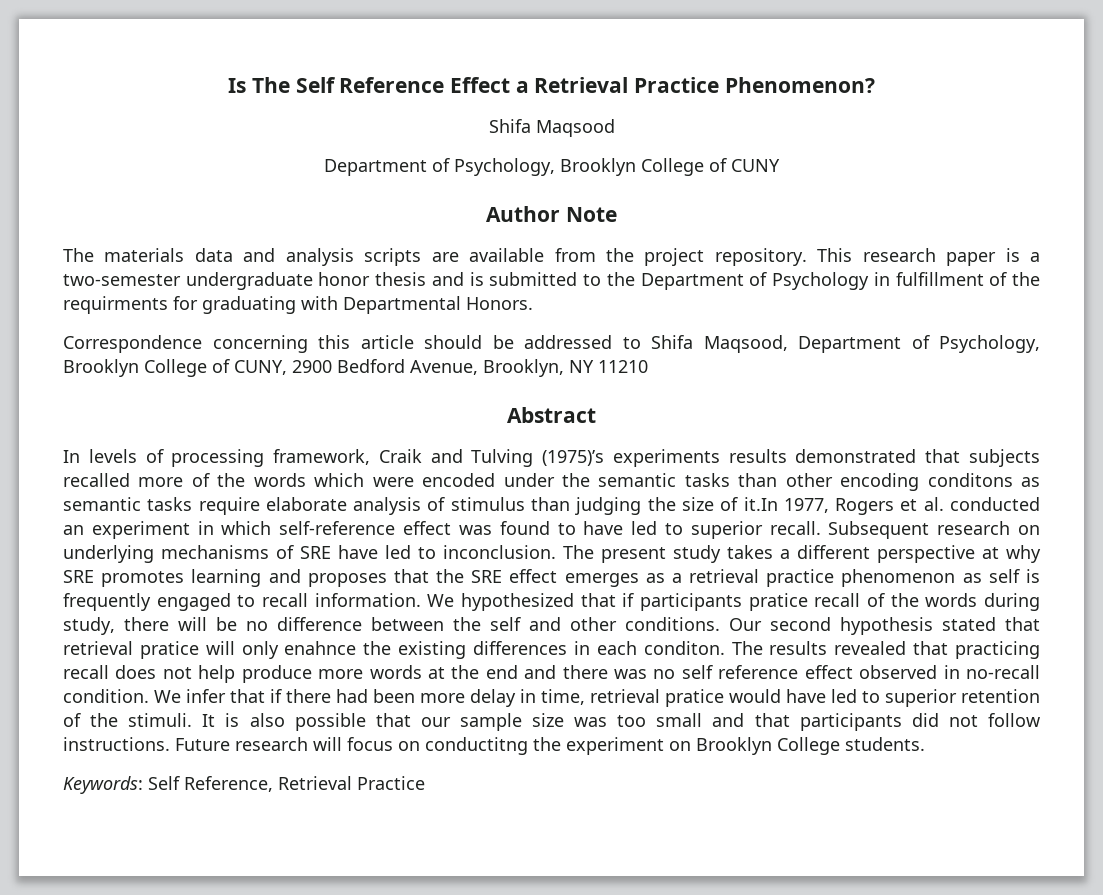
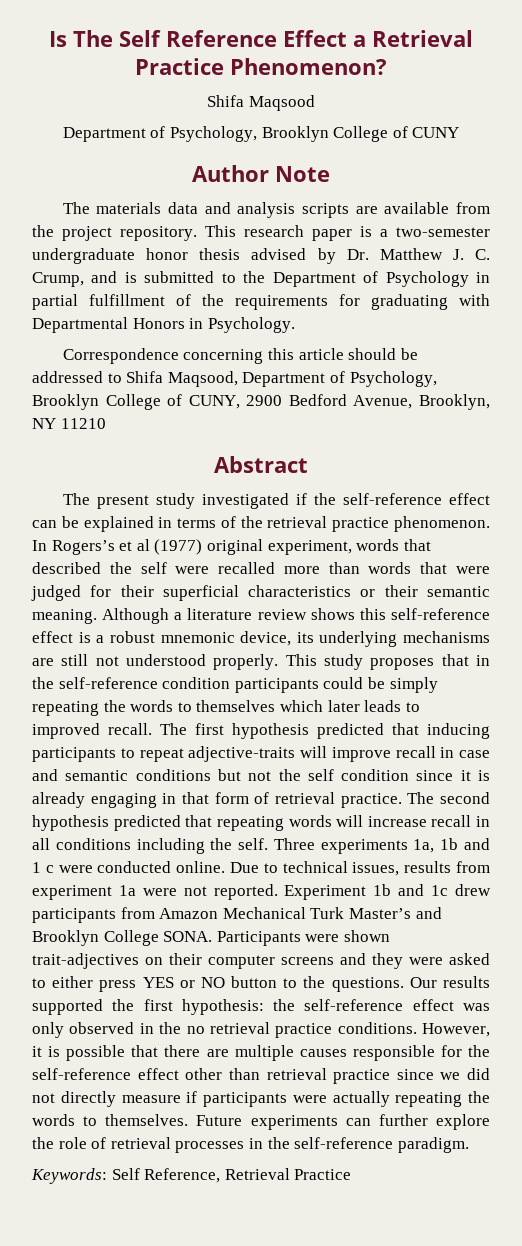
(427, 279) none -> [251,248,490,264] [32,272,84,287] advised by Dr. Matthew J. C. Crump,
(890, 279) none -> [32,294,78,310] partial
[63,296,168,314] requirments -> [235,295,328,310] requirements
[466,297,533,310] Honors. -> [132,317,295,333] Honors in Psychology.
[63,449,1040,467] [63,473,1040,491] [63,497,1040,515] [63,521,1040,539] [63,545,1041,563] [63,569,1040,587] [63,593,1040,611] [63,617,1040,635] [63,641,1040,659] [63,665,1041,683] [63,689,1040,707] [63,713,1040,731] [63,737,925,755] In levels of processing framework, Craik and Tulving (1975)’s experiments results demonstrated that subjects recalled more of the words which were encoded under the semantic tasks than other encoding conditons as semantic tasks require elaborate analysis of stimulus than judging the size of it.In 1977, Rogers et al. conducted an experiment in which self-reference effect was found to have led to superior recall. Subsequent research on underlying mechanisms of SRE have led to inconclusion. The present study takes a different perspective at why SRE promotes learning and proposes that the SRE effect emerges as a retrieval practice phenomenon as self is frequently engaged to recall information. We hypothesized that if participants pratice recall of the words during study, there will be no difference between the self and other conditions. Our second hypothesis stated that retrieval pratice will only enahnce the existing differences in each conditon. The results revealed that practicing recall does not help produce more words at the end and there was no self reference effect observed in no-recall condition. We infer that if there had been more delay in time, retrieval pratice would have led to superior retention of the stimuli. It is also possible that our sample size was too small and that participants did not follow instructions. Future research will focus on conductitng the experiment on Brooklyn College students. -> [62,493,491,509] [32,516,490,532] [32,539,431,555] [32,562,490,574] [31,585,490,601] [32,608,491,624] [32,631,490,647] [32,654,490,670] [32,677,438,693] [32,700,420,716] [32,723,490,739] [32,746,490,762] [32,769,490,781] [32,792,490,808] [32,815,490,831] [32,838,490,854] [32,861,490,876] [32,884,492,900] [32,907,442,923] [32,930,390,946] [32,953,490,969] [32,976,491,992] [32,999,490,1015] [32,1022,490,1038] [32,1045,491,1061] [32,1068,490,1084] [32,1091,490,1107] [32,1114,491,1130] [32,1137,469,1153] The present study investigated if the self-reference effect can be explained in terms of the retrieval practice phenomenon. In Rogers’s et al (1977) original experiment, words that described the self were recalled more than words that were judged for their superficial characteristics or their semantic meaning. Although a literature review shows this self-reference effect is a robust mnemonic device, its underlying mechanisms are still not understood properly. This study proposes that in the self-reference condition participants could be simply repeating the words to themselves which later leads to improved recall. The first hypothesis predicted that inducing participants to repeat adjective-traits will improve recall in case and semantic conditions but not the self condition since it is already engaging in that form of retrieval practice. The second hypothesis predicted that repeating words will increase recall in all conditions including the self. Three experiments 1a, 1b and 1 c were conducted online. Due to technical issues, results from experiment 1a were not reported. Experiment 1b and 1c drew participants from Amazon Mechanical Turk Master’s and Brooklyn College SONA. Participants were shown trait-adjectives on their computer screens and they were asked to either press YES or NO button to the questions. Our results supported the first hypothesis: the self-reference effect was only observed in the no retrieval practice conditions. However, it is possible that there are multiple causes responsible for the self-reference effect other than retrieval practice since we did not directly measure if participants were actually repeating the words to themselves. Future experiments can further explore the role of retrieval processes in the self-reference paradigm.

